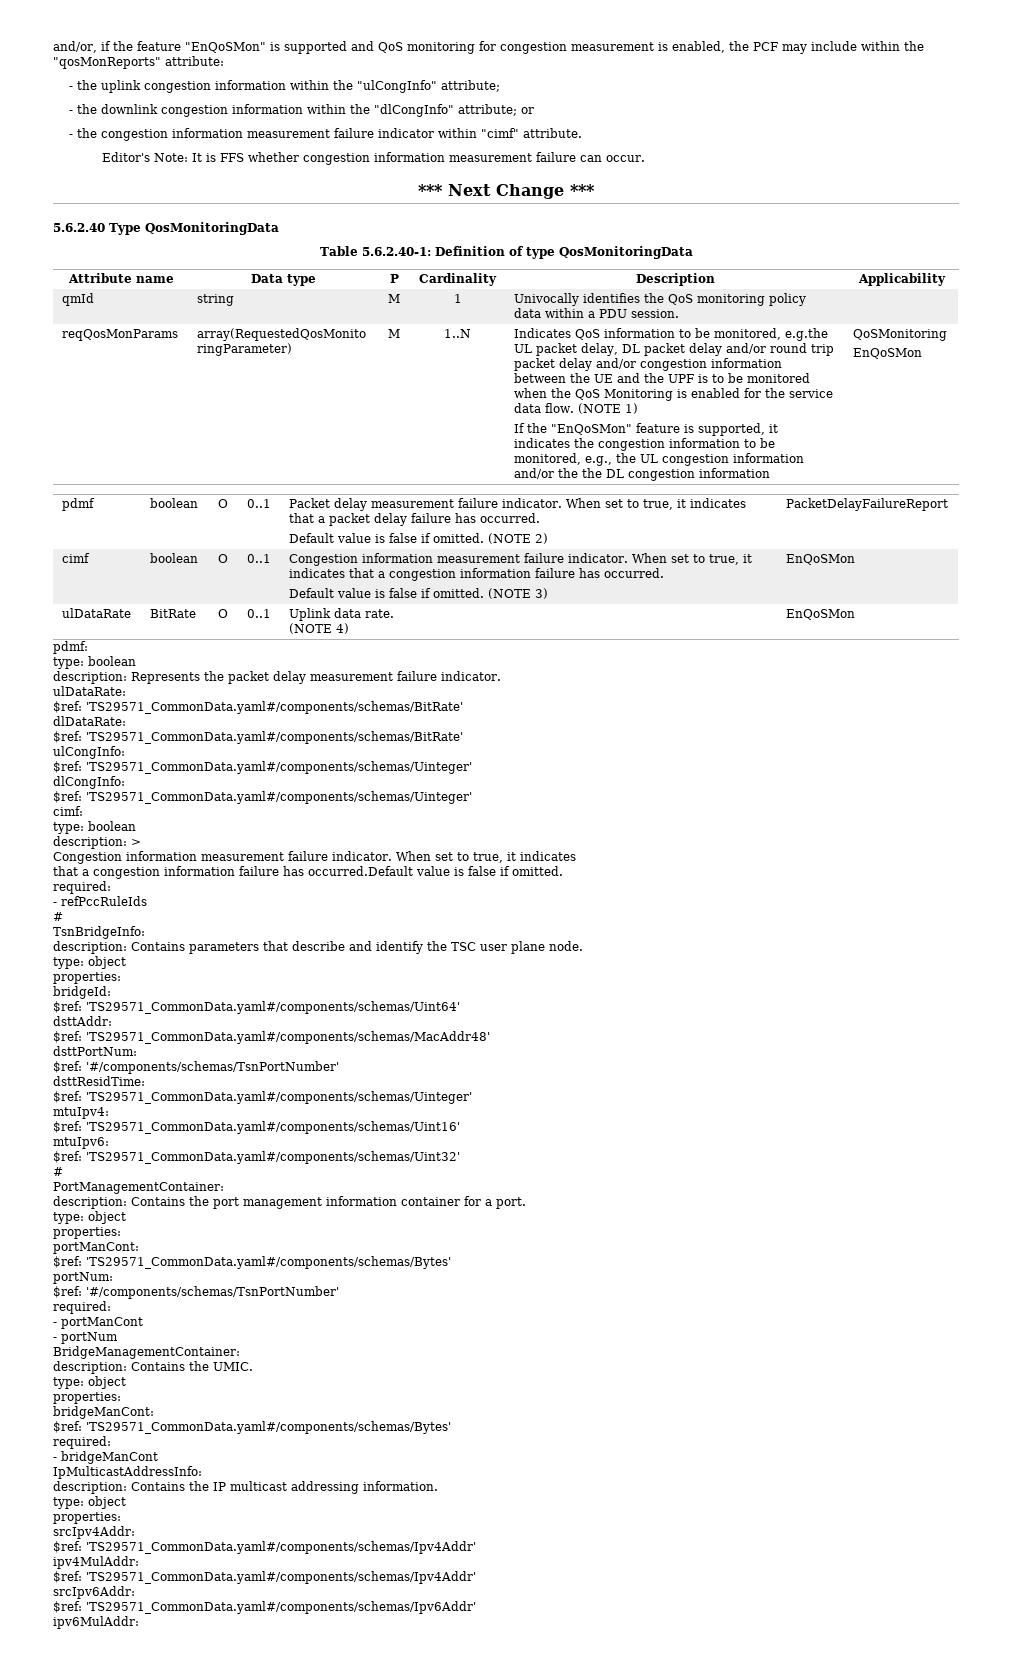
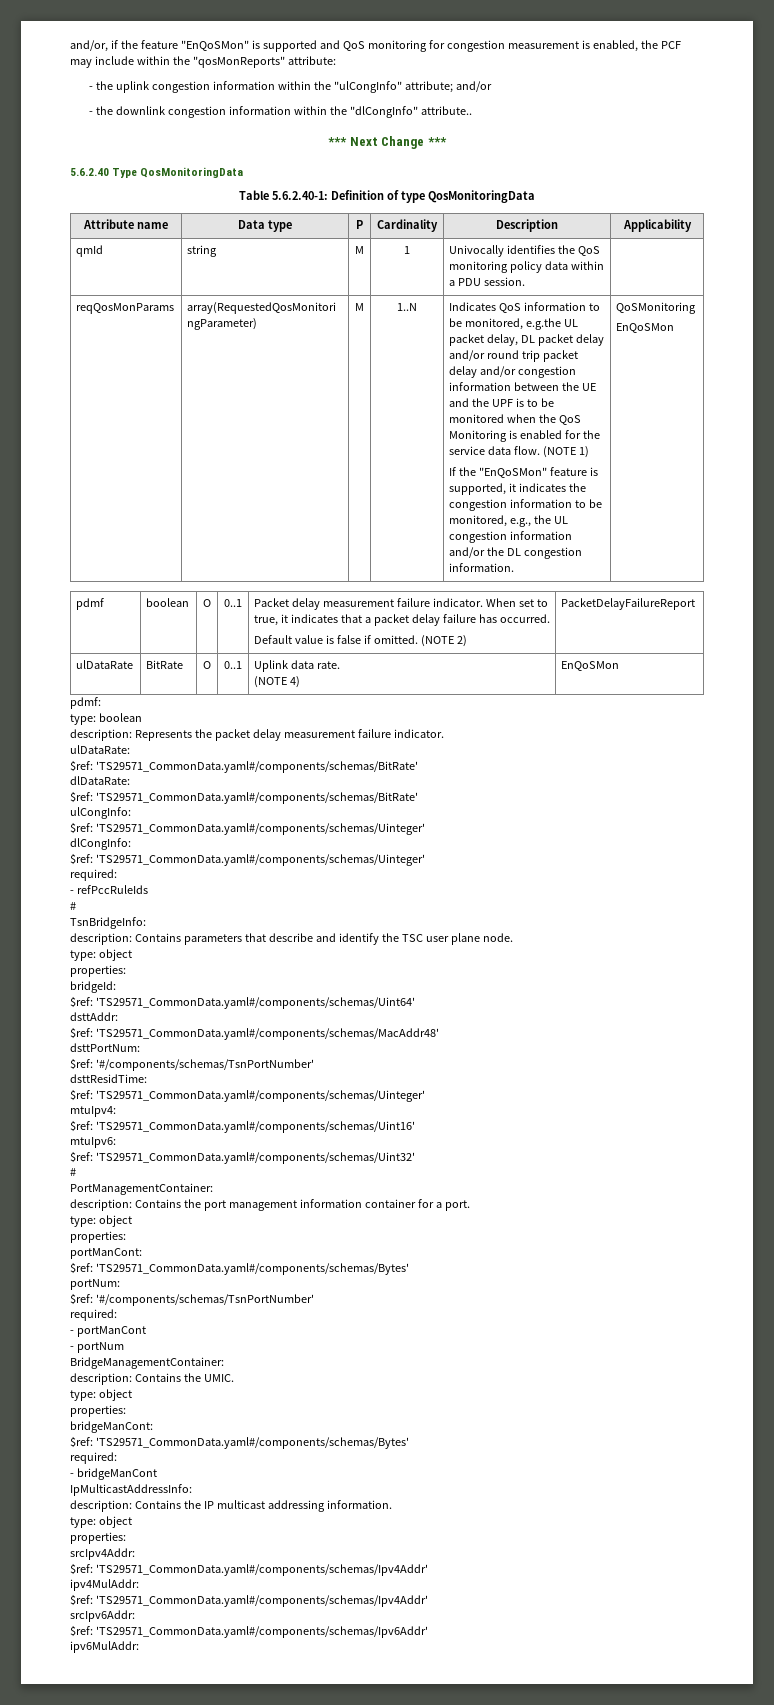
(501, 86) none -> [455,81,492,92] and/or
[458,104,535,116] [69,128,583,141] [102,152,646,165] attribute; or // - the congestion information measurement failure indicator within "cimf" attribute. // Editor's Note: It is FFS whether congestion information measurement failure can occur. -> [420,106,472,115] attribute..
[582,468,603,478] the -> (504, 551) none
[699,468,771,478] information -> [449,563,515,572] information.
[62,553,91,563] [150,553,199,563] [218,554,228,563] [247,554,271,563] [289,553,753,566] [289,568,665,581] [289,588,549,599] [786,554,856,565] // cimf | boolean | O | 0..1 | Congestion information measurement failure indicator. When set to true, it indicates that a congestion information failure has occurred. // Default value is false if omitted. (NOTE 3) | EnQoSMon -> (696, 604) none
[53,806,83,816] [53,821,136,834] [53,836,141,849] [53,851,576,864] [53,866,563,879] // cimf: // type: boolean // description: > // Congestion information measurement failure indicator. When set to true, it indicates // that a congestion information failure has occurred.Default value is false if omitted. -> (425, 860) none

